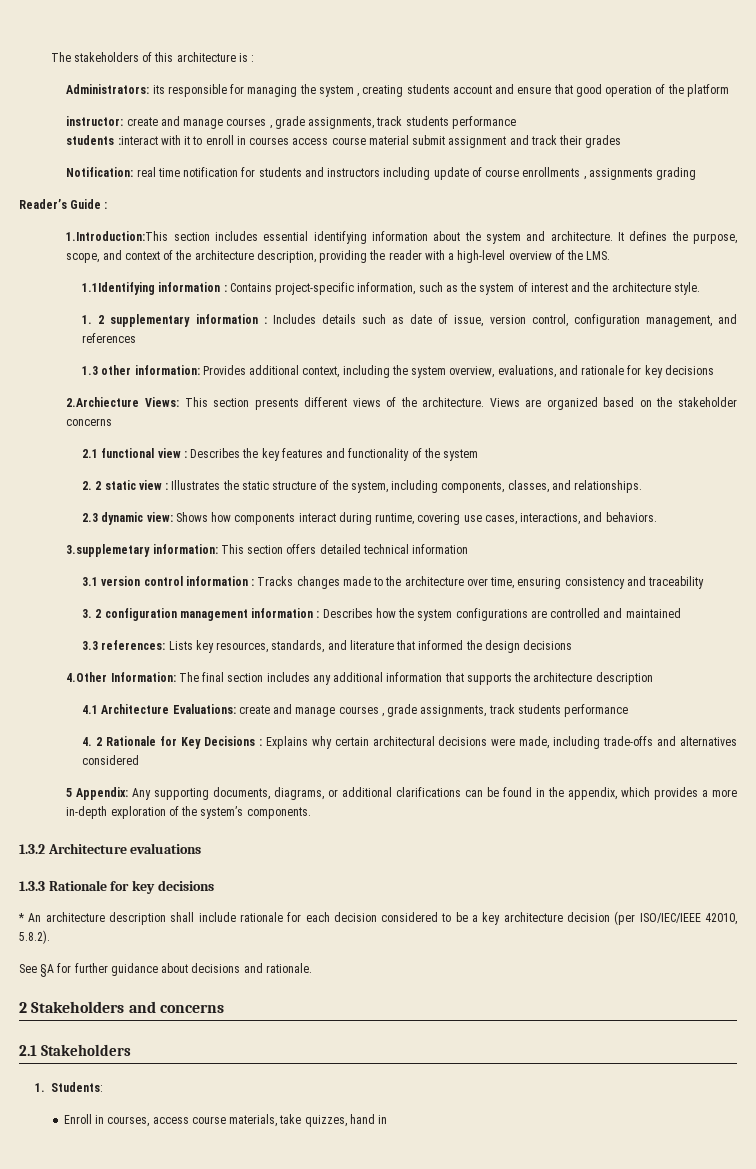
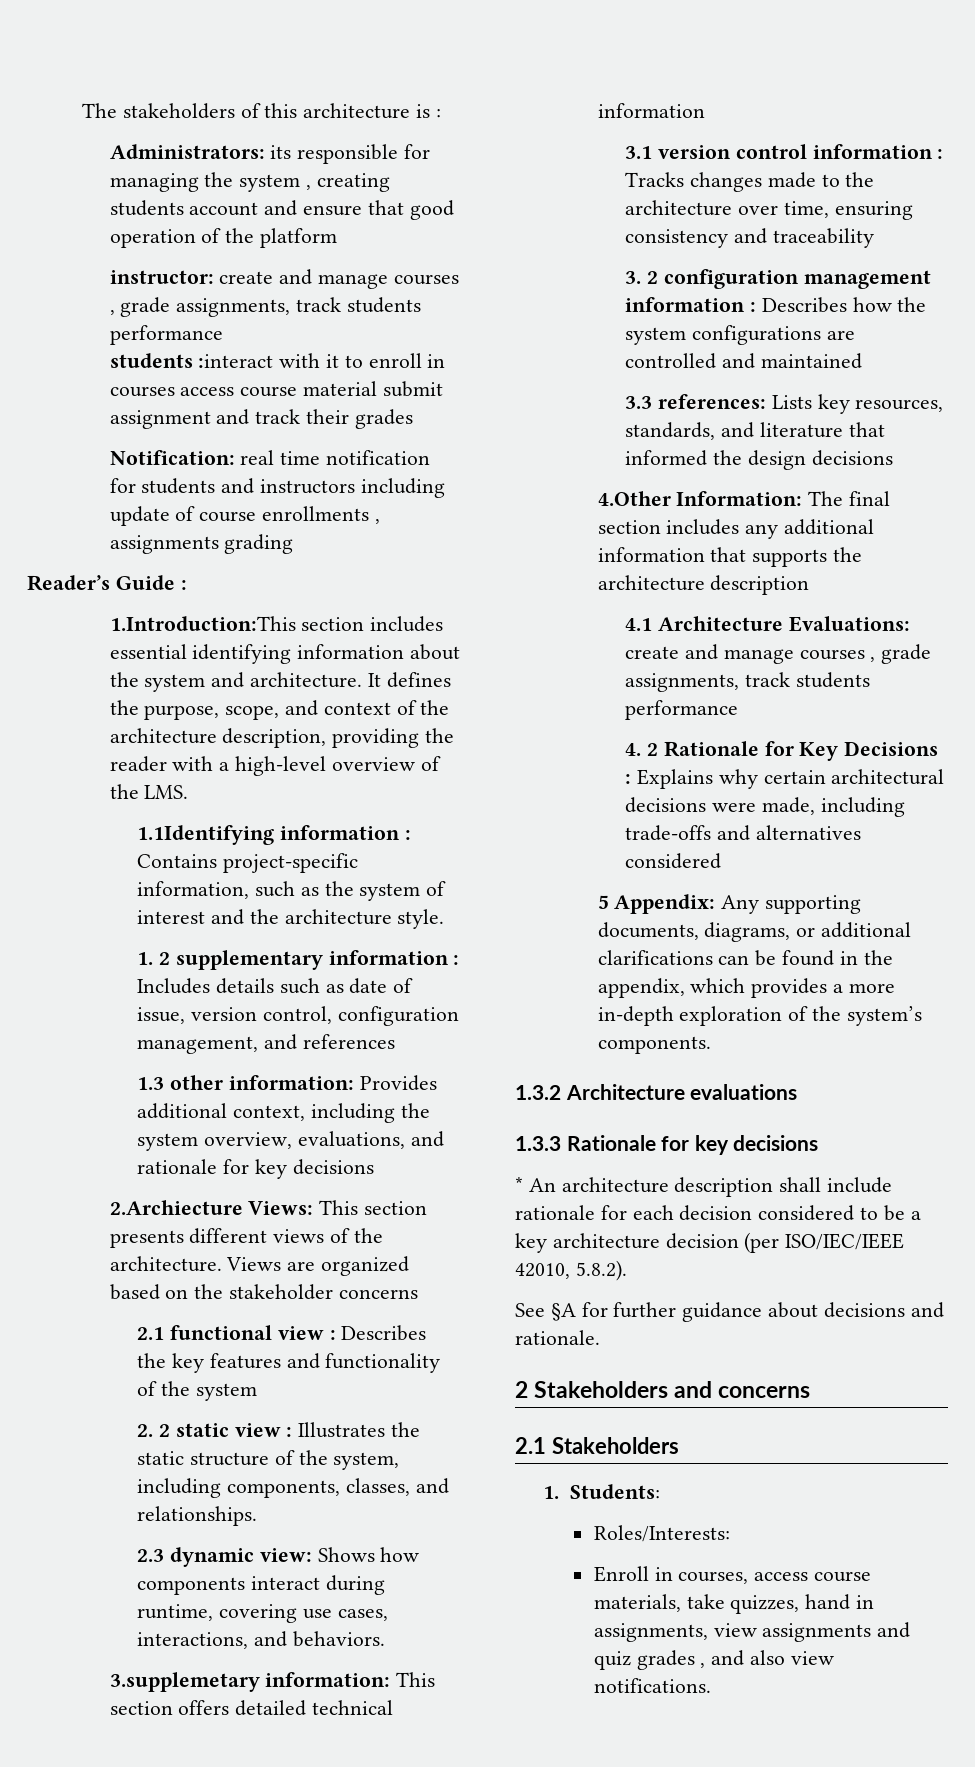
(103, 1087) none -> [593,1525,730,1542] // Roles/Interests:
(387, 1119) none -> [593,1622,911,1642] [593,1650,834,1670] [593,1678,711,1693] assignments, view assignments and quiz grades , and also view notifications.

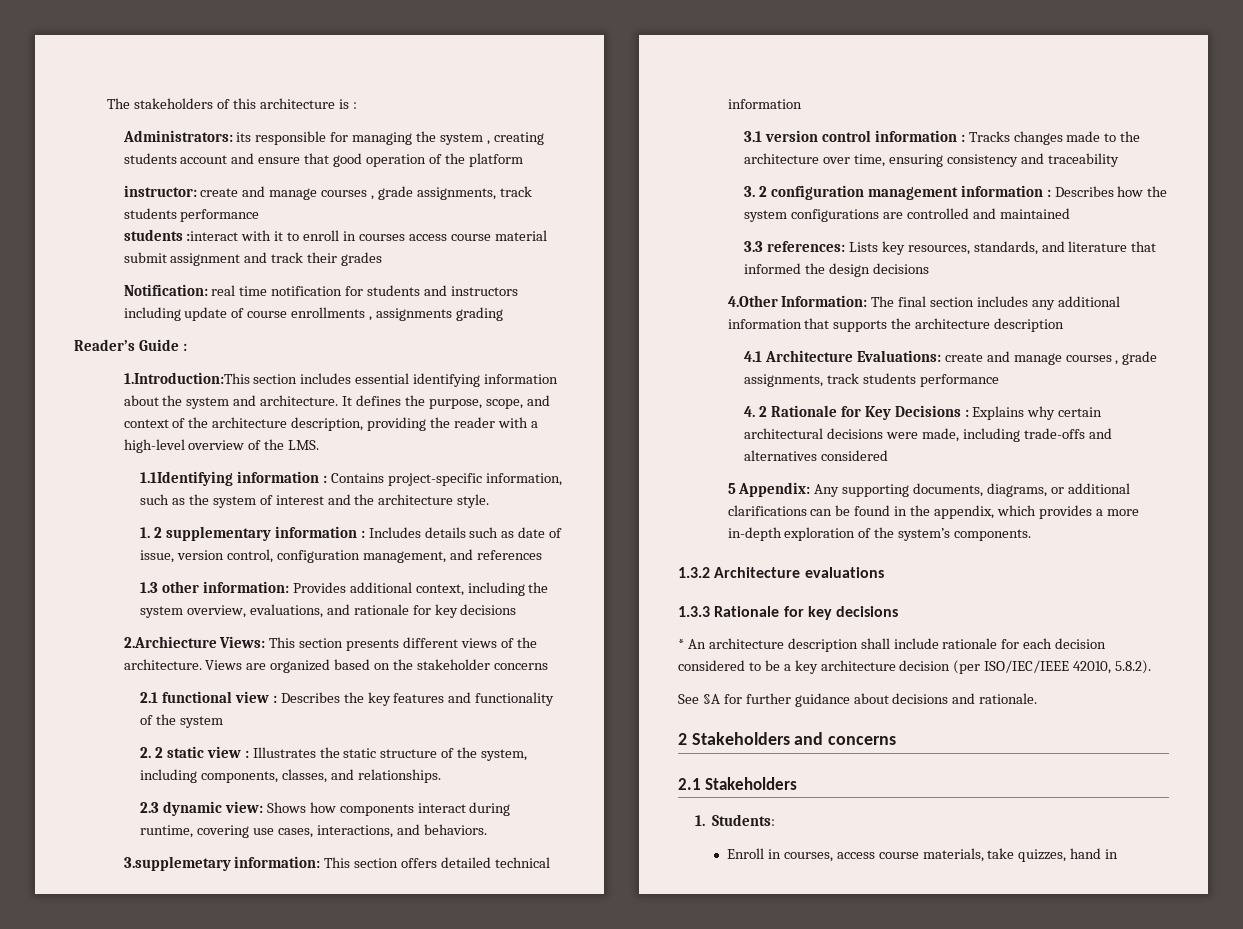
[593,1525,730,1542] // Roles/Interests: -> (775, 820) none
[593,1622,911,1642] [593,1650,834,1670] [593,1678,711,1693] assignments, view assignments and quiz grades , and also view notifications. -> (1119, 854) none

